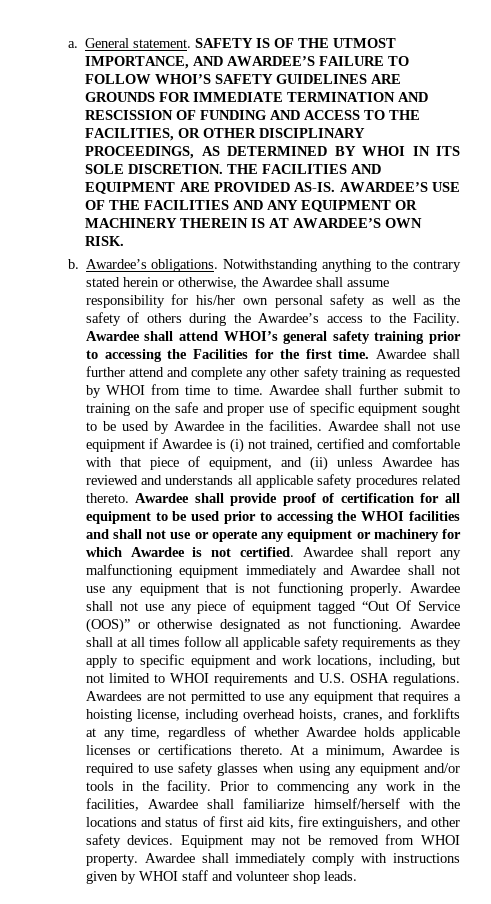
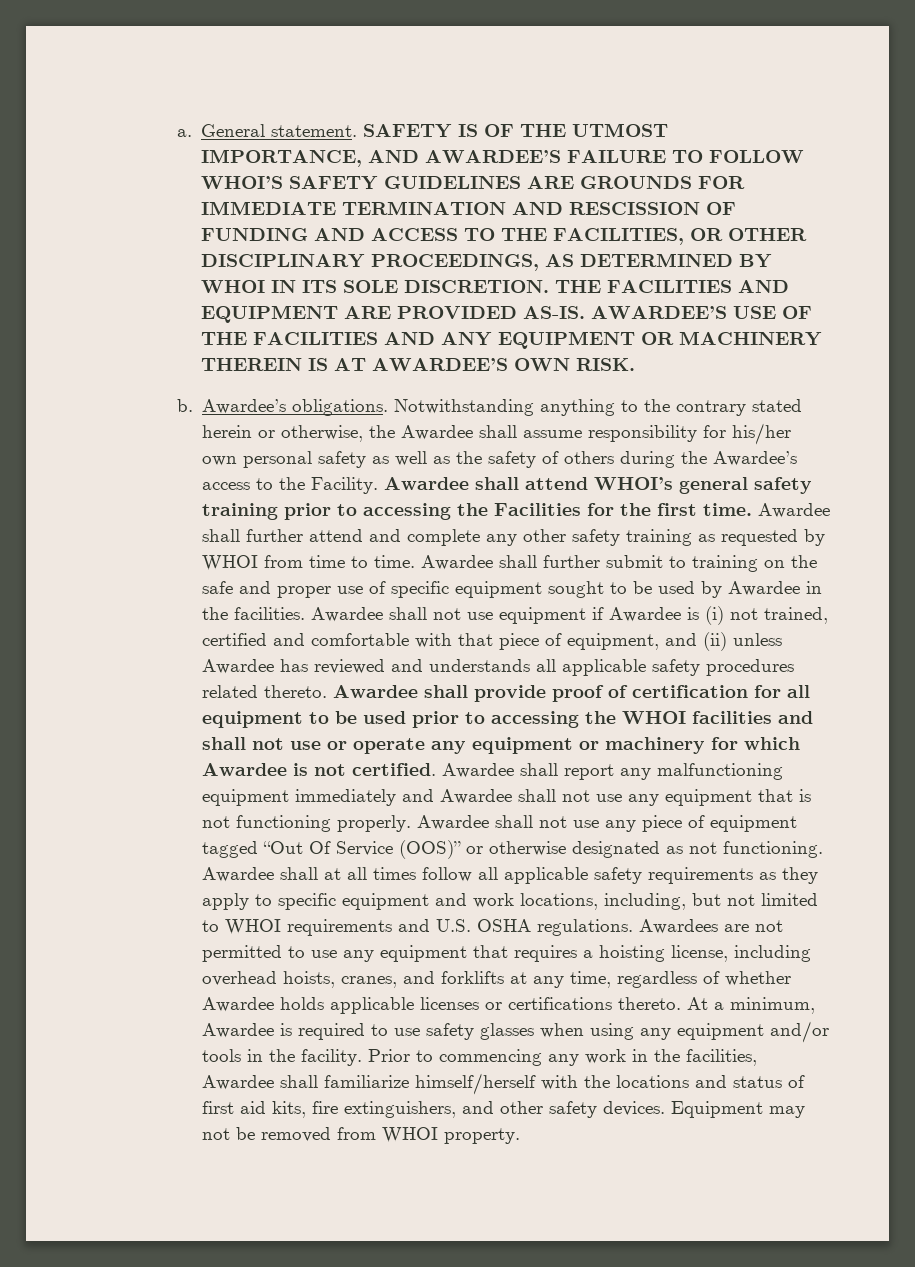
[144,853,460,866] [85,870,357,884] Awardee shall immediately comply with instructions given by WHOI staff and volunteer shop leads. -> (521, 1136) none

